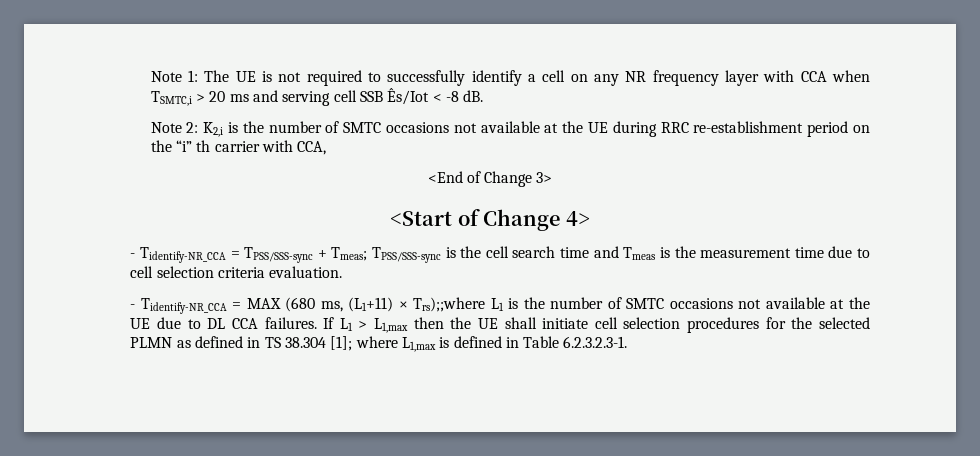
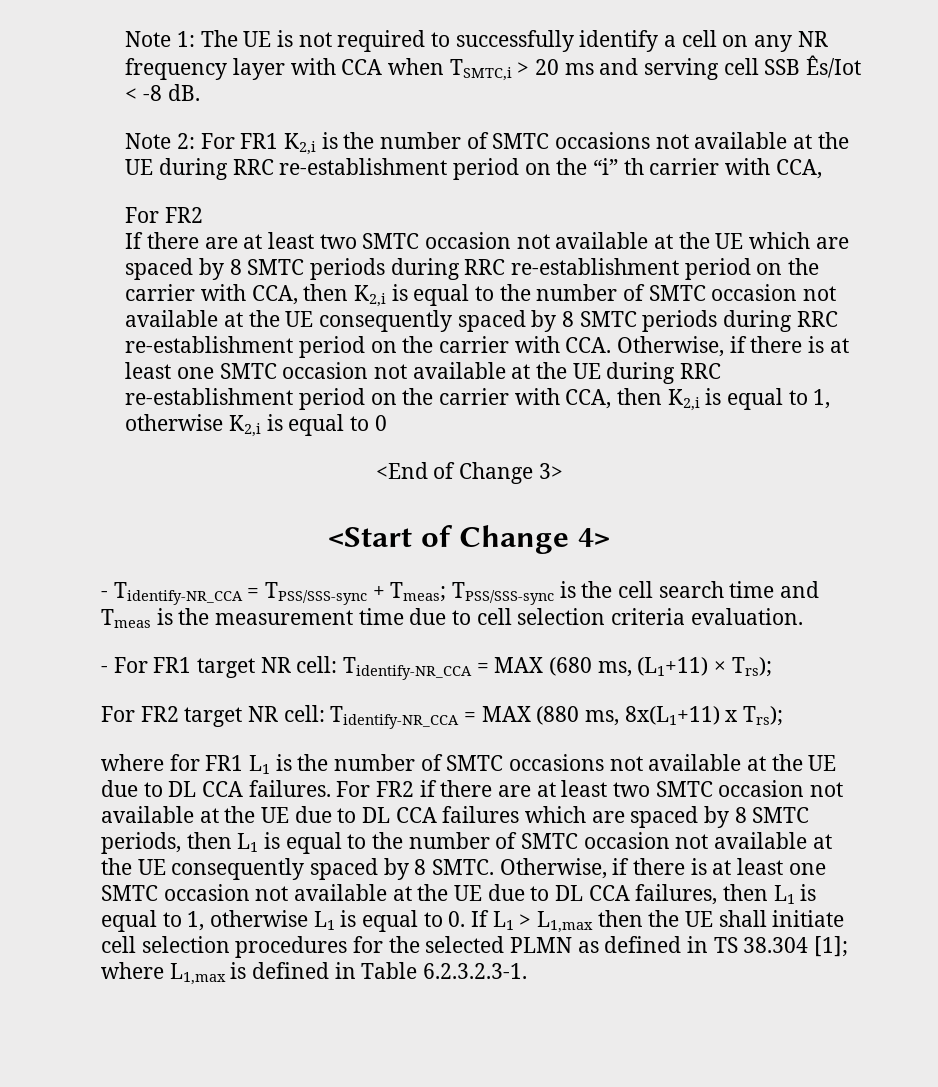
(199, 127) none -> [200,133,279,149] For FR1
(327, 148) none -> [125,207,203,223] [125,232,849,249] [125,258,819,280] [125,284,836,307] [125,310,838,332] [125,336,849,358] [125,362,721,384] [125,388,831,411] [125,414,387,437] // For FR2 // If there are at least two SMTC occasion not available at the UE which are spaced by 8 SMTC periods during RRC re-establishment period on the carrier with CCA, then K2,i is equal to the number of SMTC occasion not available at the UE consequently spaced by 8 SMTC periods during RRC re-establishment period on the carrier with CCA. Otherwise, if there is at least one SMTC occasion not available at the UE during RRC re-establishment period on the carrier with CCA, then K2,i is equal to 1, otherwise K2,i is equal to 0
(136, 306) none -> [113,656,338,678] For FR1 target NR cell:
[413,297,486,312] Trs);;where -> [731,657,772,677] [101,705,784,729] [101,754,244,771] Trs); // For FR2 target NR cell: Tidentify-NR_CCA = MAX (880 ms, 8x(L1+11) x Trs); // where for FR1
(317, 323) none -> [336,780,844,797] [101,806,810,828] [101,832,832,854] [101,858,826,880] [101,884,817,905] [101,910,466,932] For FR2 if there are at least two SMTC occasion not available at the UE due to DL CCA failures which are spaced by 8 SMTC periods, then L1 is equal to the number of SMTC occasion not available at the UE consequently spaced by 8 SMTC. Otherwise, if there is at least one SMTC occasion not available at the UE due to DL CCA failures, then L1 is equal to 1, otherwise L1 is equal to 0.

